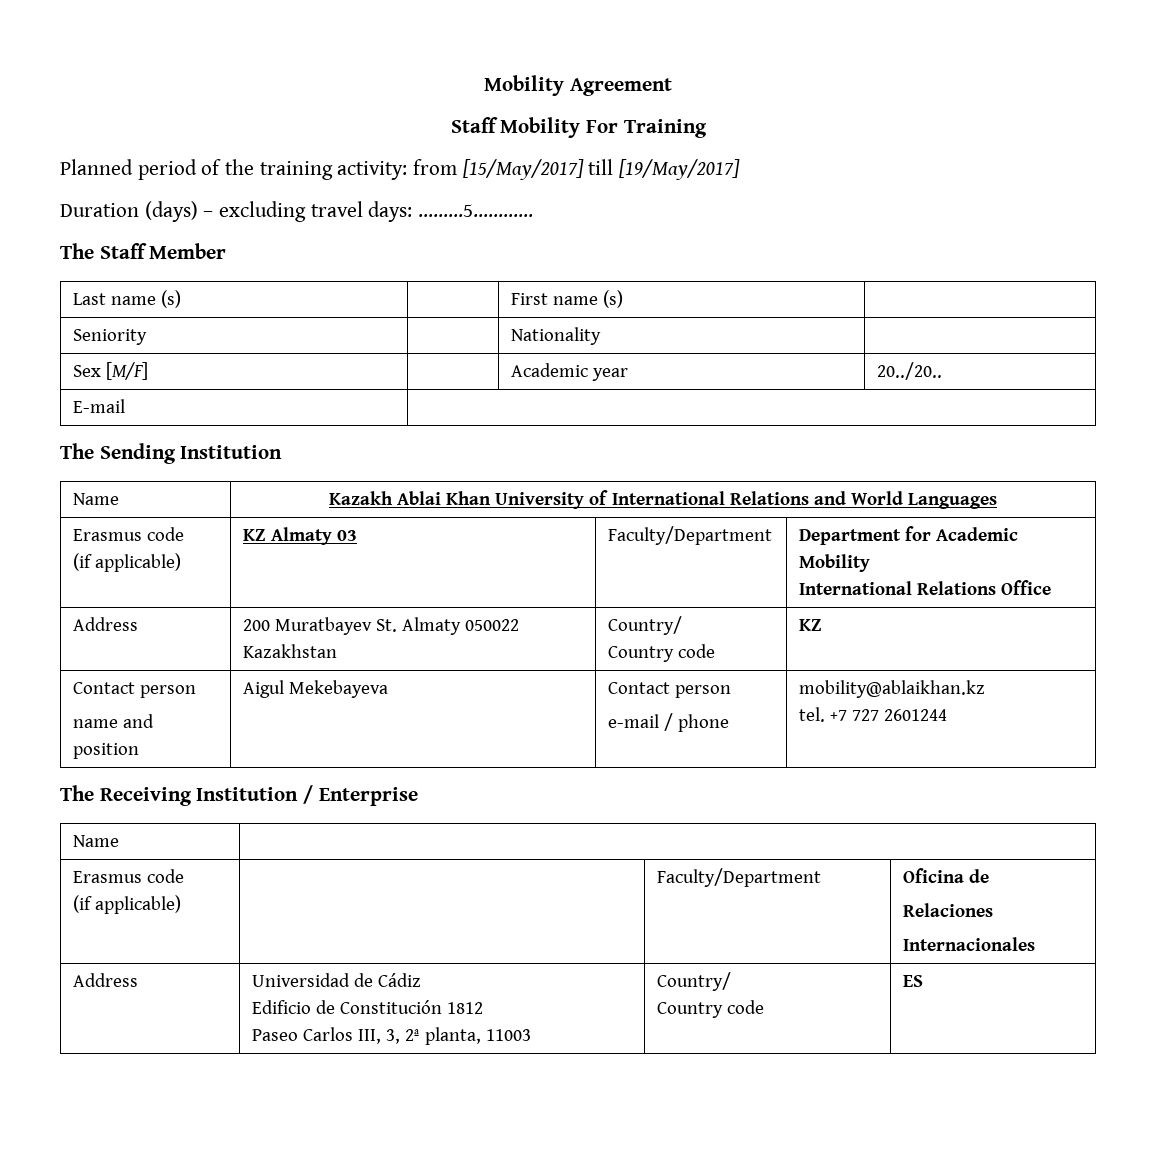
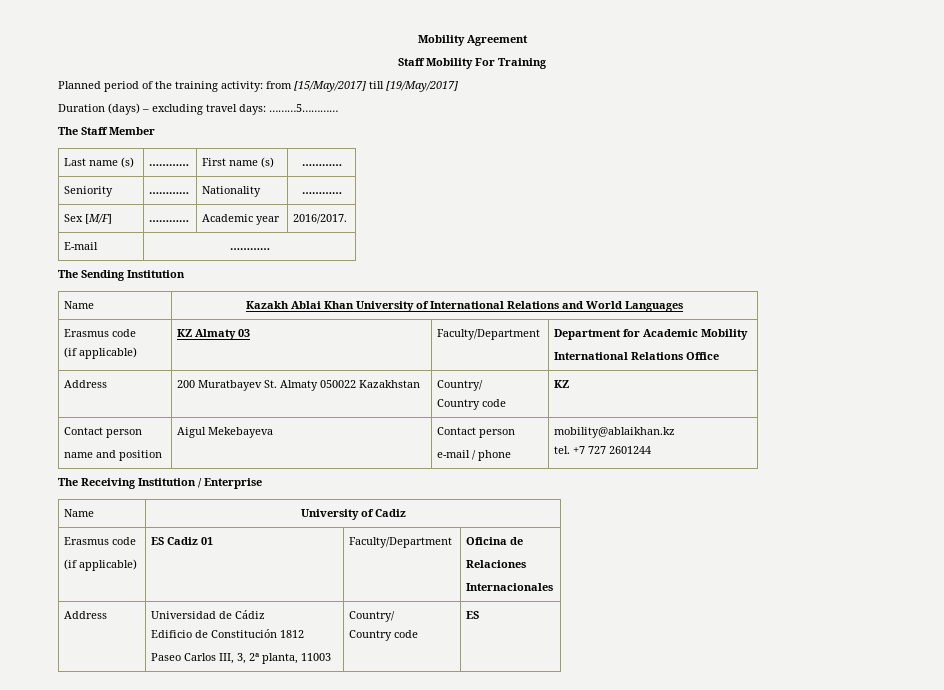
(182, 299) none -> [149,164,190,166] …………
(624, 299) none -> [301,164,342,166] …………
(147, 337) none -> [149,192,190,194] …………
(601, 336) none -> [301,192,342,194] …………
(148, 371) none -> [149,220,190,222] …………
[876,362,942,380] 20../20.. -> [293,214,348,224] 2016/2017.
(125, 406) none -> [229,248,270,250] …………
[72,869,184,883] [72,895,181,914] // Erasmus code // (if applicable) | -> [300,509,406,520] [64,537,137,545] [64,559,138,571] [151,537,214,545] University of Cadiz // Erasmus code // (if applicable) | ES Cadiz 01

